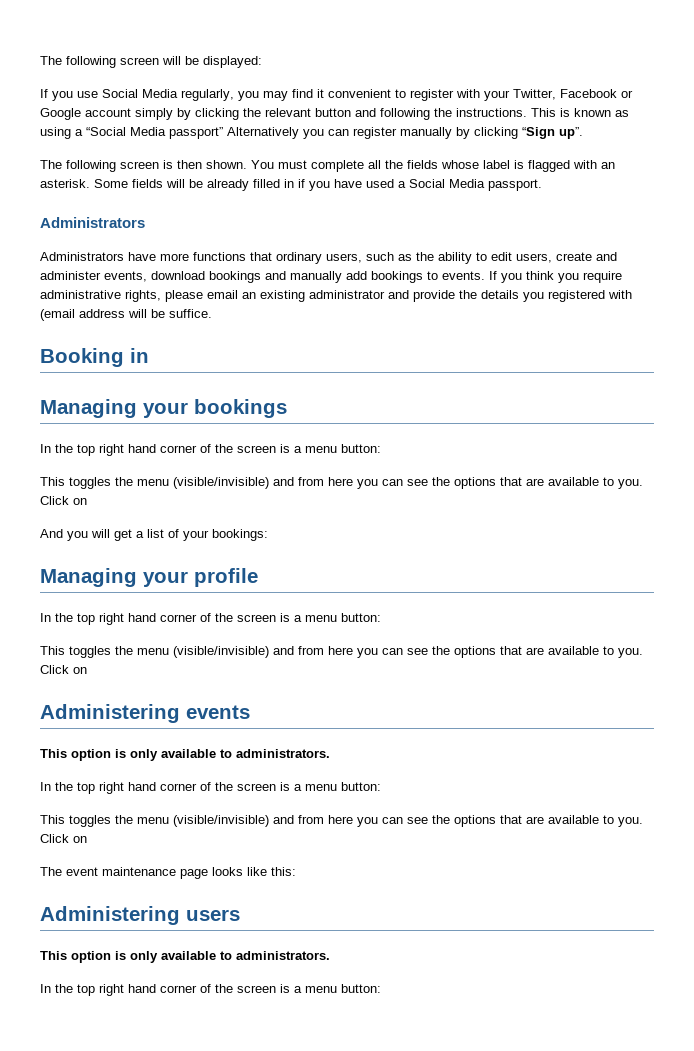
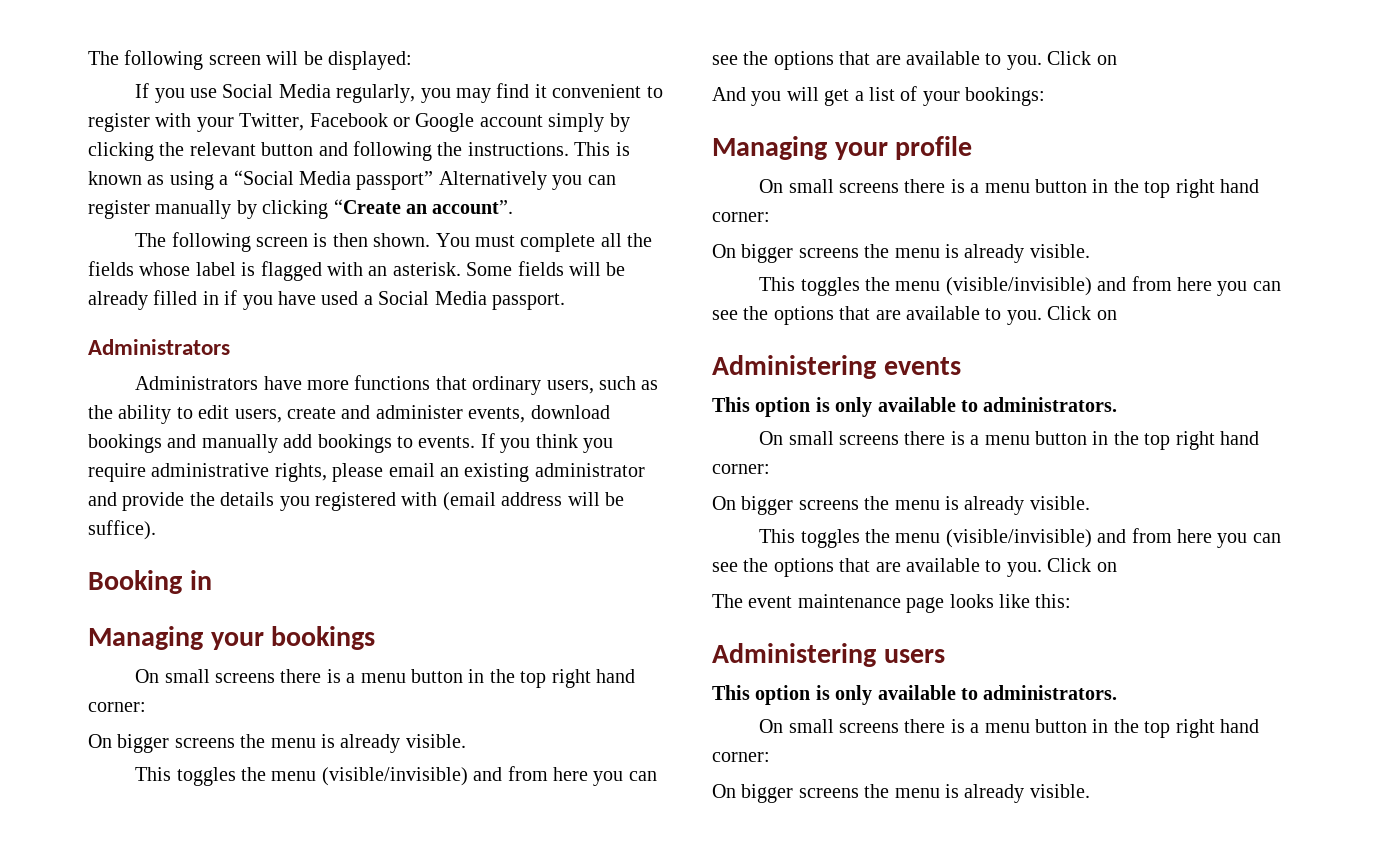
[522,127,583,139] “Sign up”. -> [333,199,514,214] “Create an account”.
[169,309,212,318] suffice. -> [88,520,156,540] suffice).
[40,444,381,456] In the top right hand corner of the screen is a menu button: -> [135,669,635,688] [88,702,146,712] [88,734,466,753] On small screens there is a menu button in the top right hand corner: // On bigger screens the menu is already visible.
[40,613,381,625] In the top right hand corner of the screen is a menu button: -> [759,179,1259,198] [712,212,770,222] [712,244,1090,263] On small screens there is a menu button in the top right hand corner: // On bigger screens the menu is already visible.
[40,782,381,794] In the top right hand corner of the screen is a menu button: -> [759,431,1259,450] [712,464,770,474] [712,496,1090,515] On small screens there is a menu button in the top right hand corner: // On bigger screens the menu is already visible.
[40,984,381,996] In the top right hand corner of the screen is a menu button: -> [759,719,1259,738] [712,752,770,762] [712,784,1090,803] On small screens there is a menu button in the top right hand corner: // On bigger screens the menu is already visible.

